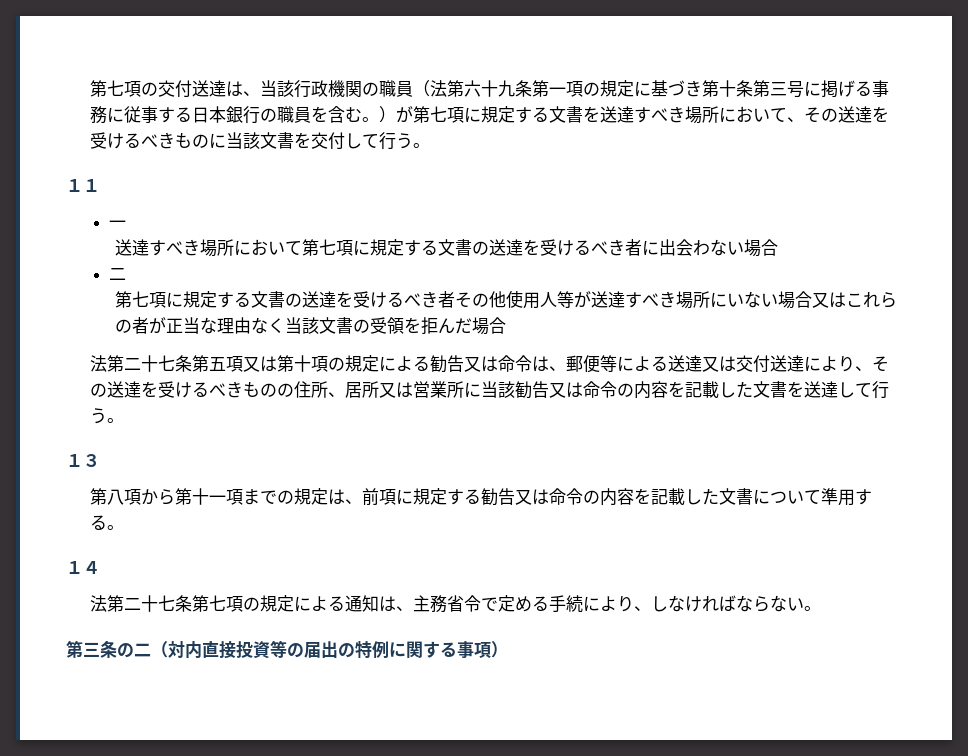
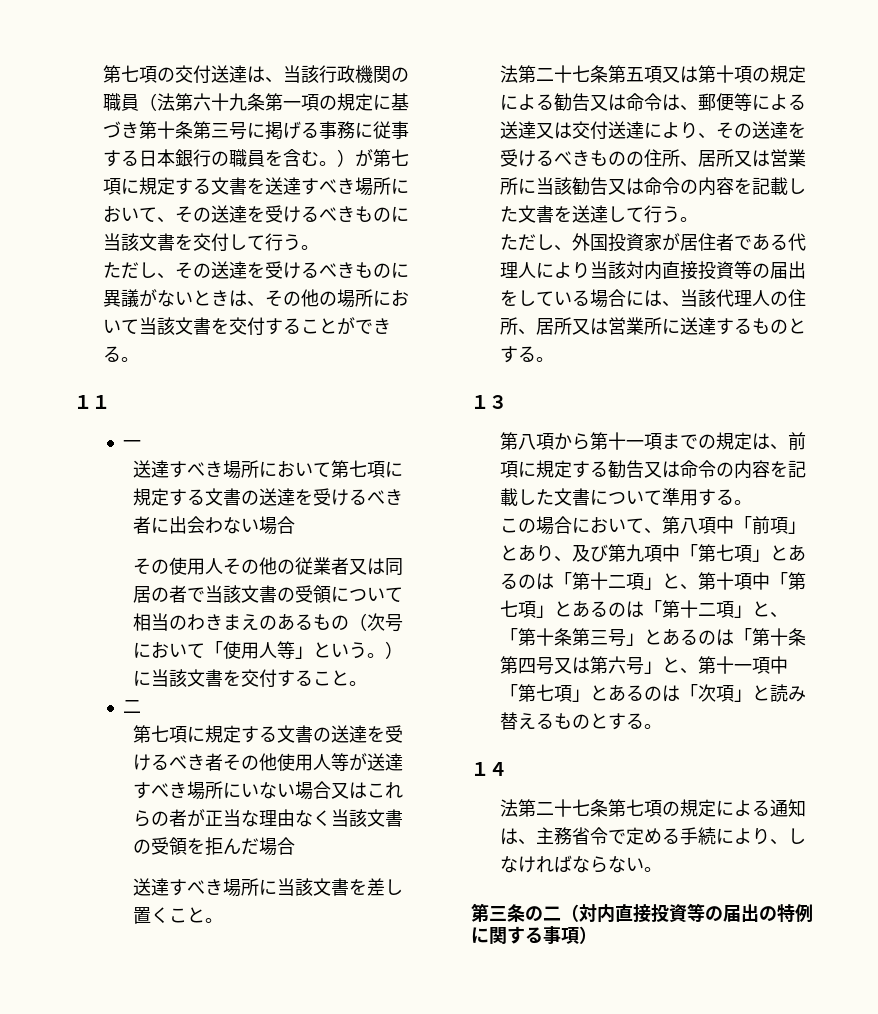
(431, 145) none -> [103,261,410,279] [103,289,410,308] [103,317,392,336] [103,346,140,362] // ただし、その送達を受けるべきものに異議がないときは、その他の場所において当該文書を交付することができる。
(778, 247) none -> [132,557,403,576] [132,585,403,603] [132,613,403,632] [132,641,403,659] [132,669,367,688] // その使用人その他の従業者又は同居の者で当該文書の受領について相当のわきまえのあるもの（次号において「使用人等」という。）に当該文書を交付すること。
(506, 325) none -> [132,878,403,897] [132,907,223,924] // 送達すべき場所に当該文書を差し置くこと。
(125, 420) none -> [500,233,807,252] [500,261,807,280] [500,289,807,308] [500,317,807,335] [500,346,555,363] // ただし、外国投資家が居住者である代理人により当該対内直接投資等の届出をしている場合には、当該代理人の住所、居所又は営業所に送達するものとする。
(125, 527) none -> [500,516,807,535] [500,544,807,562] [500,572,807,590] [500,600,789,618] [500,628,807,647] [500,656,789,675] [500,684,807,702] [500,712,663,730] // この場合において、第八項中「前項」とあり、及び第九項中「第七項」とあるのは「第十二項」と、第十項中「第七項」とあるのは「第十二項」と、「第十条第三号」とあるのは「第十条第四号又は第六号」と、第十一項中「第七項」とあるのは「次項」と読み替えるものとする。

